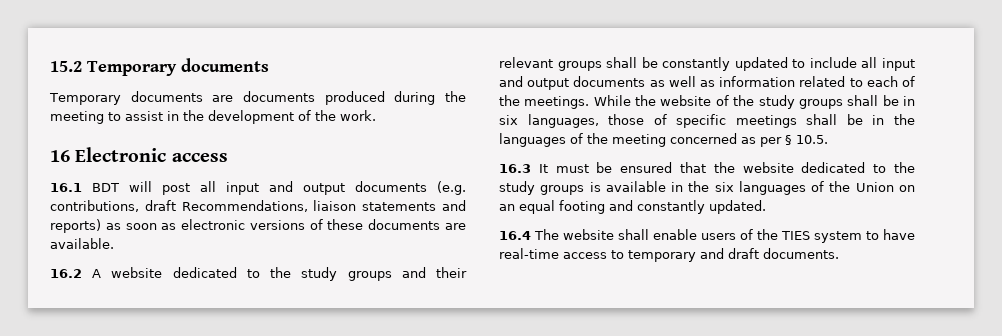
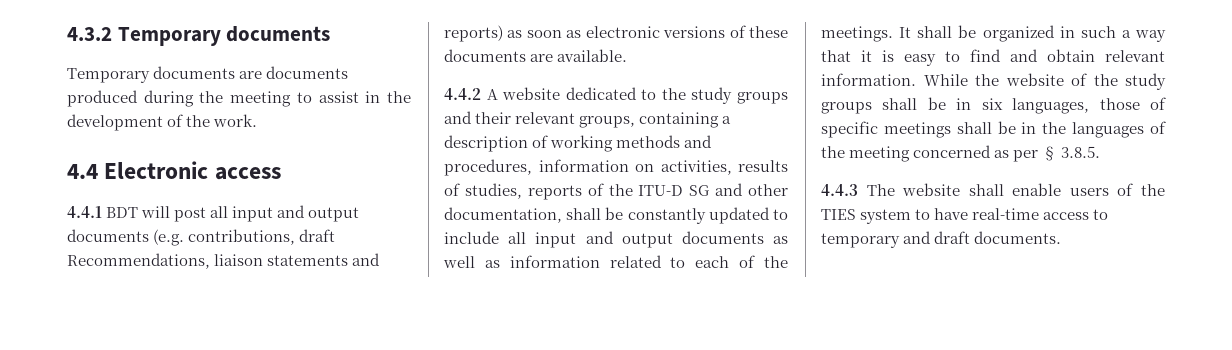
[50,61,82,72] 15.2 -> [67,27,112,41] 4.3.2
[50,150,70,162] 16 -> [67,164,98,179] 4.4
[50,183,82,192] 16.1 -> [67,206,102,218] 4.4.1
[50,269,82,278] 16.2 -> [444,88,481,100] 4.4.2
[557,61,602,71] groups -> [579,112,732,128] [444,135,713,152] [444,159,788,176] [444,183,788,200] [444,207,562,223] groups, containing a description of working methods and procedures, information on activities, results of studies, reports of the ITU-D SG and other documentation,
(590, 102) none -> [899,25,1166,42] [821,49,1165,66] [821,73,916,86] It shall be organized in such a way that it is easy to find and obtain relevant information.
[796,135,828,144] [499,162,915,173] [499,181,915,195] [499,200,766,214] [499,231,531,240] 10.5. // 16.3 It must be ensured that the website dedicated to the study groups is available in the six languages of the Union on an equal footing and constantly updated. // 16.4 -> [1061,146,1101,158] [821,184,858,196] 3.8.5. // 4.4.3

